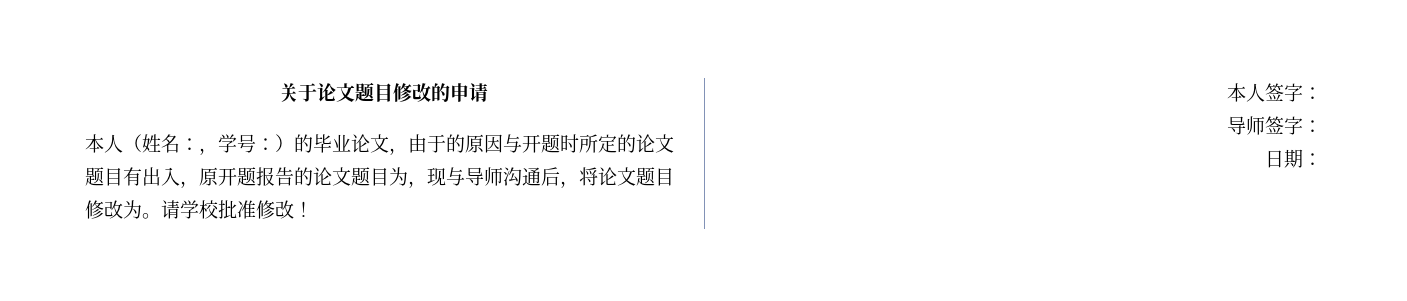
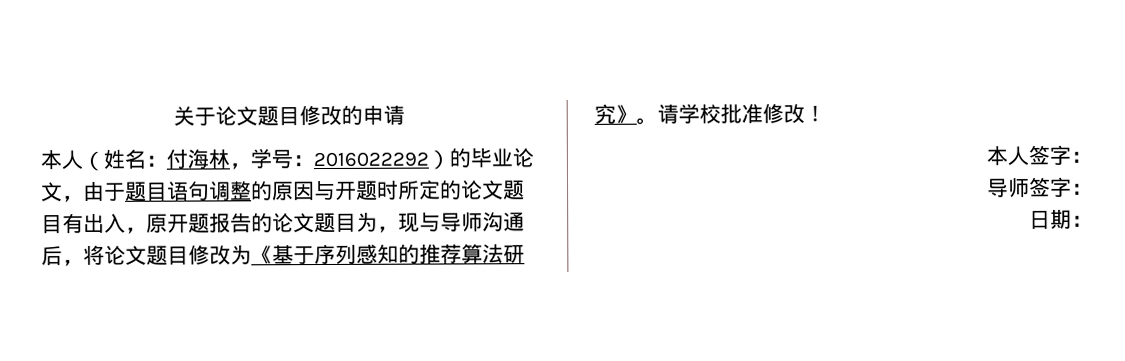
(199, 144) none -> [166,148,230,169] 付海林
(275, 144) none -> [313,151,429,168] 2016022292
(446, 143) none -> [125,180,252,202] 题目语句调整
(142, 209) none -> [251,243,525,265] [594,103,637,124] 《基于序列感知的推荐算法研究》

